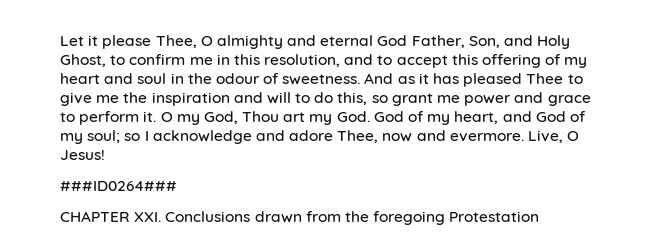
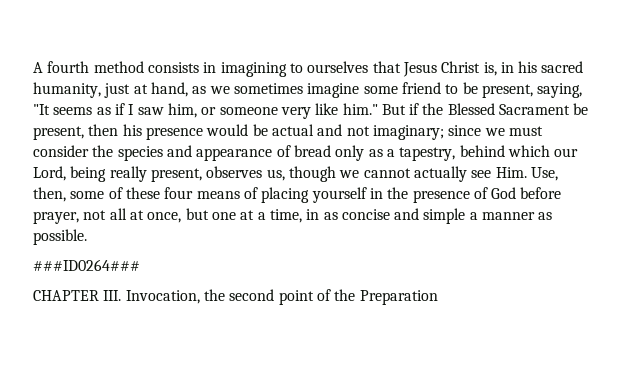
[60,35,571,49] [60,54,588,68] [60,73,583,87] [60,92,591,106] [60,111,586,125] [60,130,580,144] [60,150,105,160] [60,181,177,191] [60,211,540,225] Let it please Thee, O almighty and eternal God Father, Son, and Holy Ghost, to confirm me in this resolution, and to accept this offering of my heart and soul in the odour of sweetness. And as it has pleased Thee to give me the inspiration and will to do this, so grant me power and grace to perform it. O my God, Thou art my God. God of my heart, and God of my soul; so I acknowledge and adore Thee, now and evermore. Live, O Jesus! // ###ID0264### // CHAPTER XXI. Conclusions drawn from the foregoing Protestation -> [33,61,584,77] [33,82,583,98] [33,103,589,119] [33,124,543,140] [33,145,579,161] [33,166,558,182] [33,187,562,203] [33,208,553,224] [33,229,87,245] [33,259,140,271] [33,289,438,305] A fourth method consists in imagining to ourselves that Jesus Christ is, in his sacred humanity, just at hand, as we sometimes imagine some friend to be present, saying, "It seems as if I saw him, or someone very like him." But if the Blessed Sacrament be present, then his presence would be actual and not imaginary; since we must consider the species and appearance of bread only as a tapestry, behind which our Lord, being really present, observes us, though we cannot actually see Him. Use, then, some of these four means of placing yourself in the presence of God before prayer, not all at once, but one at a time, in as concise and simple a manner as possible. // ###ID0264### // CHAPTER III. Invocation, the second point of the Preparation

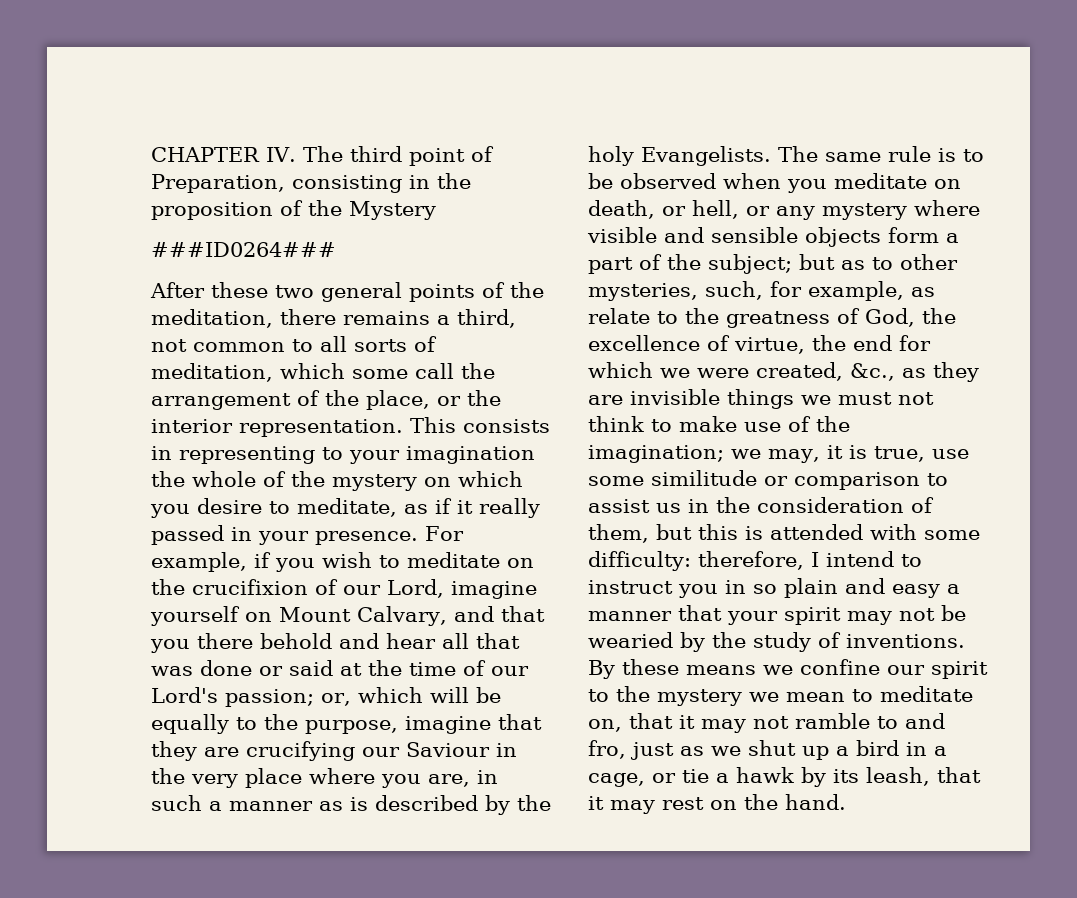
[33,61,584,77] [33,82,583,98] [33,103,589,119] [33,124,543,140] [33,145,579,161] [33,166,558,182] [33,187,562,203] [33,208,553,224] [33,229,87,245] [33,259,140,271] [33,289,438,305] A fourth method consists in imagining to ourselves that Jesus Christ is, in his sacred humanity, just at hand, as we sometimes imagine some friend to be present, saying, "It seems as if I saw him, or someone very like him." But if the Blessed Sacrament be present, then his presence would be actual and not imaginary; since we must consider the species and appearance of bread only as a tapestry, behind which our Lord, being really present, observes us, though we cannot actually see Him. Use, then, some of these four means of placing yourself in the presence of God before prayer, not all at once, but one at a time, in as concise and simple a manner as possible. // ###ID0264### // CHAPTER III. Invocation, the second point of the Preparation -> [151,146,494,166] [151,173,471,193] [151,200,436,220] [151,242,336,257] [150,282,544,302] [151,309,516,328] [151,336,437,352] [151,363,495,382] [151,390,501,410] [151,417,550,437] [151,446,535,464] [151,471,523,491] [150,498,540,518] [151,525,464,545] [151,552,534,572] [151,579,537,599] [150,606,545,626] [150,633,520,653] [151,660,529,676] [151,687,501,707] [151,714,542,734] [151,741,517,761] [151,768,498,788] [151,795,551,815] [588,146,984,166] [588,173,961,193] [588,200,980,220] [587,227,959,247] [588,254,958,274] [588,281,935,301] [588,308,956,328] [588,335,931,354] [588,362,979,382] [588,389,934,409] [588,416,850,432] [588,445,969,463] [588,470,948,490] [588,497,934,513] [588,524,980,543] [588,551,922,571] [588,578,960,598] [588,605,966,625] [588,632,965,652] [588,659,988,679] [588,686,973,706] [588,713,945,733] [588,740,947,760] [588,767,981,787] [588,794,846,814] CHAPTER IV. The third point of Preparation, consisting in the proposition of the Mystery // ###ID0264### // After these two general points of the meditation, there remains a third, not common to all sorts of meditation, which some call the arrangement of the place, or the interior representation. This consists in representing to your imagination the whole of the mystery on which you desire to meditate, as if it really passed in your presence. For example, if you wish to meditate on the crucifixion of our Lord, imagine yourself on Mount Calvary, and that you there behold and hear all that was done or said at the time of our Lord's passion; or, which will be equally to the purpose, imagine that they are crucifying our Saviour in the very place where you are, in such a manner as is described by the holy Evangelists. The same rule is to be observed when you meditate on death, or hell, or any mystery where visible and sensible objects form a part of the subject; but as to other mysteries, such, for example, as relate to the greatness of God, the excellence of virtue, the end for which we were created, &c., as they are invisible things we must not think to make use of the imagination; we may, it is true, use some similitude or comparison to assist us in the consideration of them, but this is attended with some difficulty: therefore, I intend to instruct you in so plain and easy a manner that your spirit may not be wearied by the study of inventions. By these means we confine our spirit to the mystery we mean to meditate on, that it may not ramble to and fro, just as we shut up a bird in a cage, or tie a hawk by its leash, that it may rest on the hand.

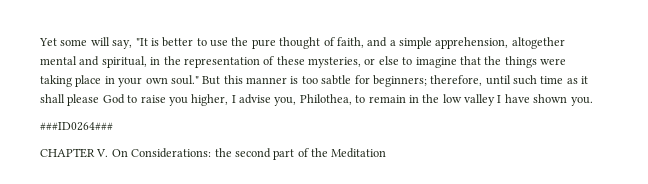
[151,146,494,166] [151,173,471,193] [151,200,436,220] [151,242,336,257] [150,282,544,302] [151,309,516,328] [151,336,437,352] [151,363,495,382] [151,390,501,410] [151,417,550,437] [151,446,535,464] [151,471,523,491] [150,498,540,518] [151,525,464,545] [151,552,534,572] [151,579,537,599] [150,606,545,626] [150,633,520,653] [151,660,529,676] [151,687,501,707] [151,714,542,734] [151,741,517,761] [151,768,498,788] [151,795,551,815] [588,146,984,166] [588,173,961,193] [588,200,980,220] [587,227,959,247] [588,254,958,274] [588,281,935,301] [588,308,956,328] [588,335,931,354] [588,362,979,382] [588,389,934,409] [588,416,850,432] [588,445,969,463] [588,470,948,490] [588,497,934,513] [588,524,980,543] [588,551,922,571] [588,578,960,598] [588,605,966,625] [588,632,965,652] [588,659,988,679] [588,686,973,706] [588,713,945,733] [588,740,947,760] [588,767,981,787] [588,794,846,814] CHAPTER IV. The third point of Preparation, consisting in the proposition of the Mystery // ###ID0264### // After these two general points of the meditation, there remains a third, not common to all sorts of meditation, which some call the arrangement of the place, or the interior representation. This consists in representing to your imagination the whole of the mystery on which you desire to meditate, as if it really passed in your presence. For example, if you wish to meditate on the crucifixion of our Lord, imagine yourself on Mount Calvary, and that you there behold and hear all that was done or said at the time of our Lord's passion; or, which will be equally to the purpose, imagine that they are crucifying our Saviour in the very place where you are, in such a manner as is described by the holy Evangelists. The same rule is to be observed when you meditate on death, or hell, or any mystery where visible and sensible objects form a part of the subject; but as to other mysteries, such, for example, as relate to the greatness of God, the excellence of virtue, the end for which we were created, &c., as they are invisible things we must not think to make use of the imagination; we may, it is true, use some similitude or comparison to assist us in the consideration of them, but this is attended with some difficulty: therefore, I intend to instruct you in so plain and easy a manner that your spirit may not be wearied by the study of inventions. By these means we confine our spirit to the mystery we mean to meditate on, that it may not ramble to and fro, just as we shut up a bird in a cage, or tie a hawk by its leash, that it may rest on the hand. -> [39,37,565,49] [40,56,566,68] [40,75,589,87] [40,94,593,106] [40,122,113,131] [40,148,387,160] Yet some will say, "It is better to use the pure thought of faith, and a simple apprehension, altogether mental and spiritual, in the representation of these mysteries, or else to imagine that the things were taking place in your own soul." But this manner is too sabtle for beginners; therefore, until such time as it shall please God to raise you higher, I advise you, Philothea, to remain in the low valley I have shown you. // ###ID0264### // CHAPTER V. On Considerations: the second part of the Meditation

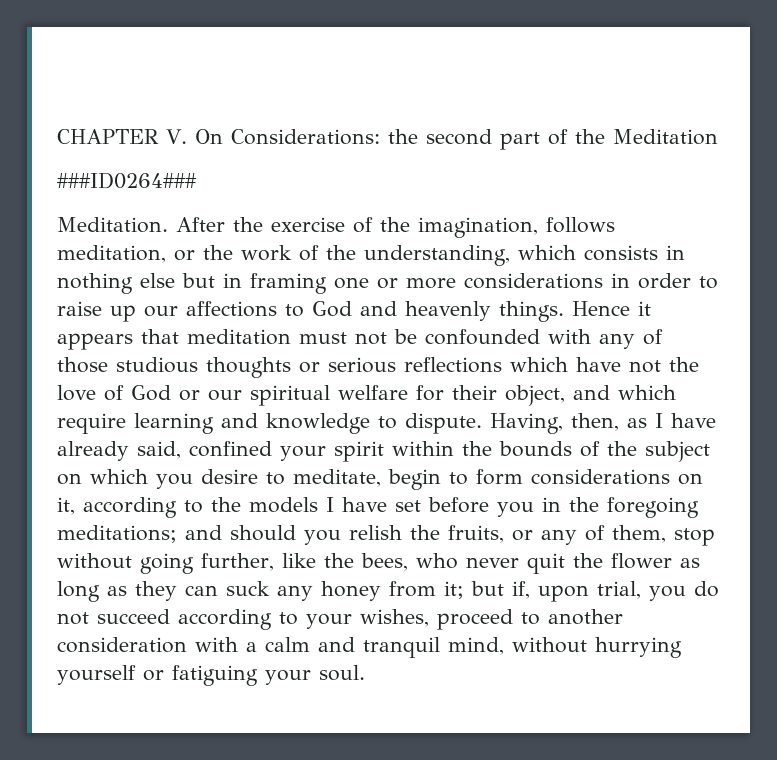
[39,37,565,49] [40,56,566,68] [40,75,589,87] [40,94,593,106] [40,122,113,131] Yet some will say, "It is better to use the pure thought of faith, and a simple apprehension, altogether mental and spiritual, in the representation of these mysteries, or else to imagine that the things were taking place in your own soul." But this manner is too sabtle for beginners; therefore, until such time as it shall please God to raise you higher, I advise you, Philothea, to remain in the low valley I have shown you. // ###ID0264### // -> (57, 136) none
(387, 153) none -> [57,172,197,189] [57,217,615,238] [57,245,685,266] [57,273,718,294] [57,301,651,322] [57,329,663,350] [57,357,699,378] [57,385,676,406] [57,413,716,434] [57,441,710,462] [57,469,703,490] [57,497,699,518] [57,525,715,546] [57,553,700,574] [57,581,719,602] [57,609,623,630] [57,637,682,658] [57,665,365,686] // ###ID0264### // Meditation. After the exercise of the imagination, follows meditation, or the work of the understanding, which consists in nothing else but in framing one or more considerations in order to raise up our affections to God and heavenly things. Hence it appears that meditation must not be confounded with any of those studious thoughts or serious reflections which have not the love of God or our spiritual welfare for their object, and which require learning and knowledge to dispute. Having, then, as I have already said, confined your spirit within the bounds of the subject on which you desire to meditate, begin to form considerations on it, according to the models I have set before you in the foregoing meditations; and should you relish the fruits, or any of them, stop without going further, like the bees, who never quit the flower as long as they can suck any honey from it; but if, upon trial, you do not succeed according to your wishes, proceed to another consideration with a calm and tranquil mind, without hurrying yourself or fatiguing your soul.

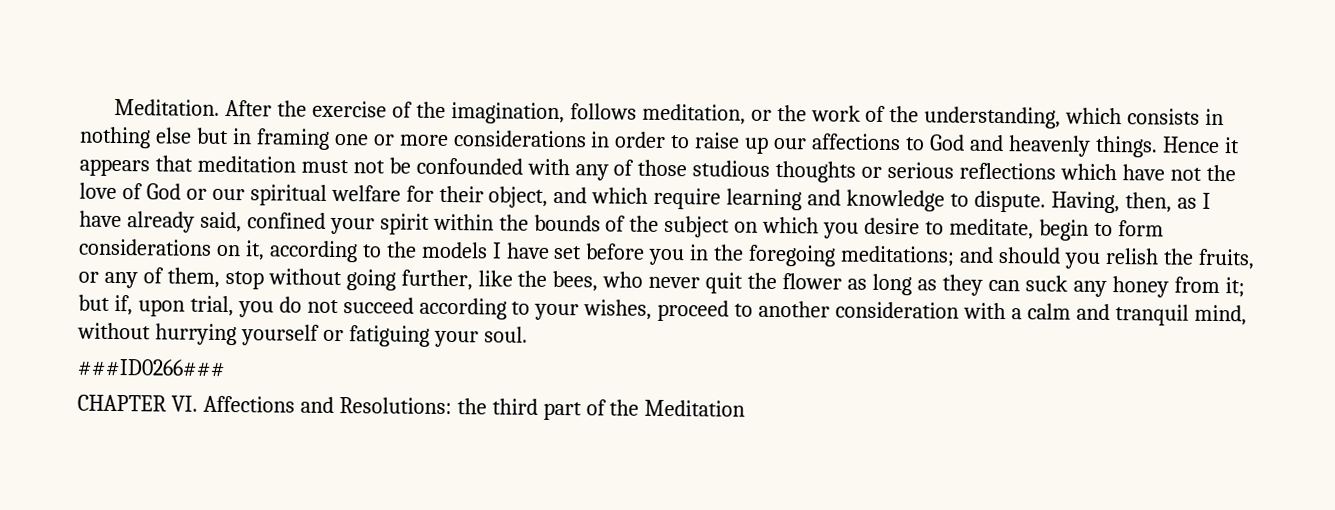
[57,129,718,150] [57,172,197,189] CHAPTER V. On Considerations: the second part of the Meditation // ###ID0264### // -> (114, 107) none
(365, 673) none -> [77,358,226,377] [77,394,746,421] // ###ID0266### // CHAPTER VI. Affections and Resolutions: the third part of the Meditation

